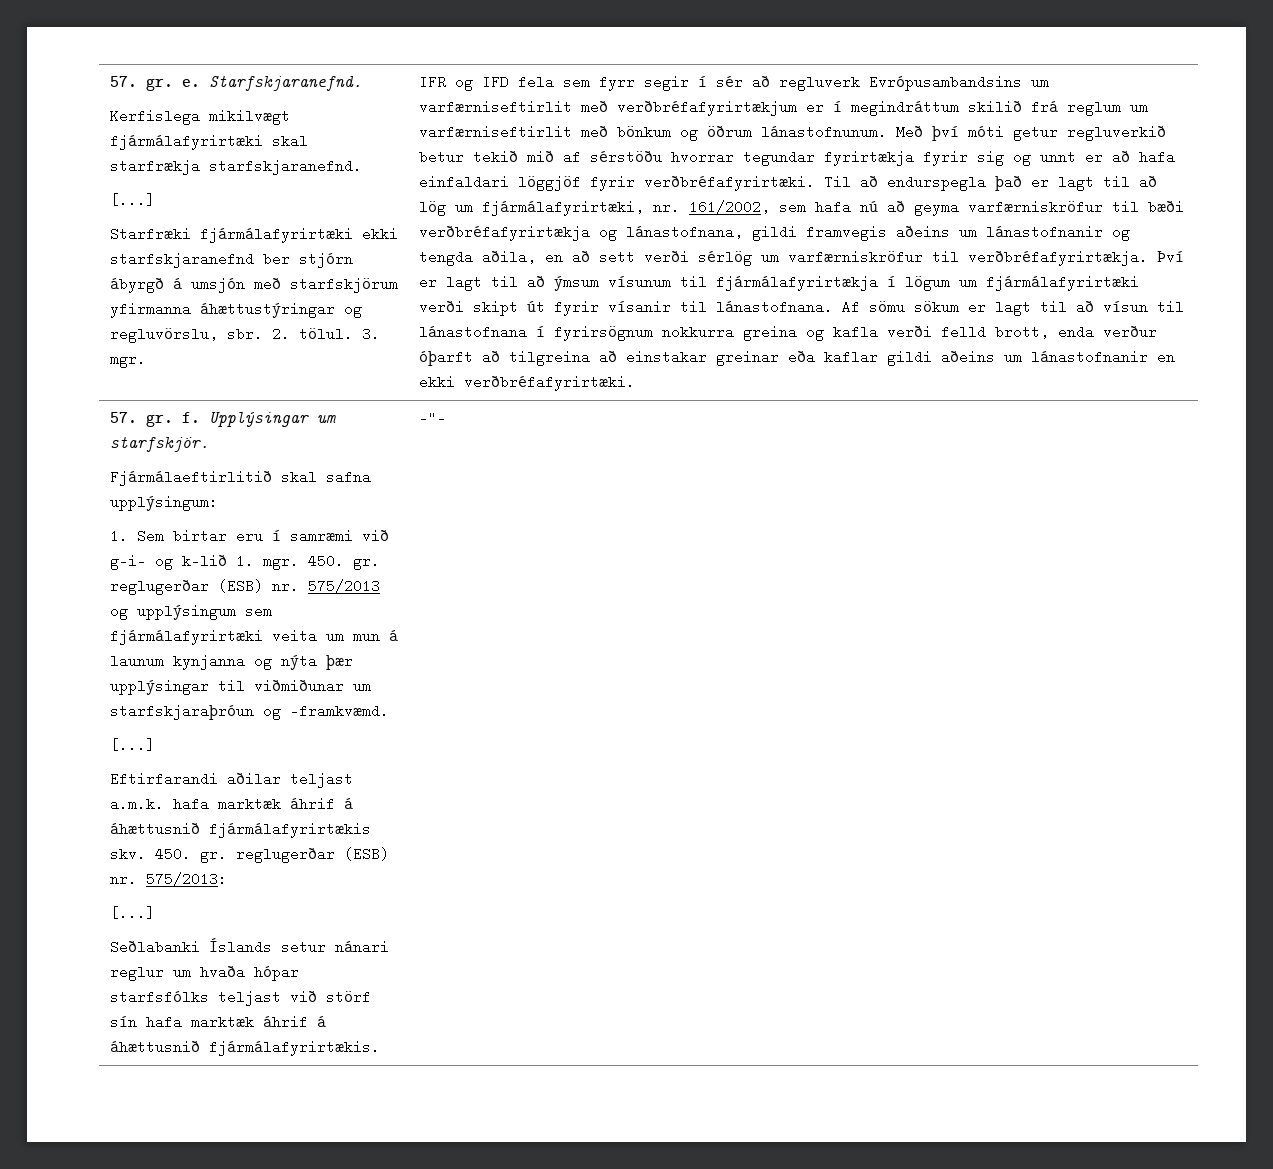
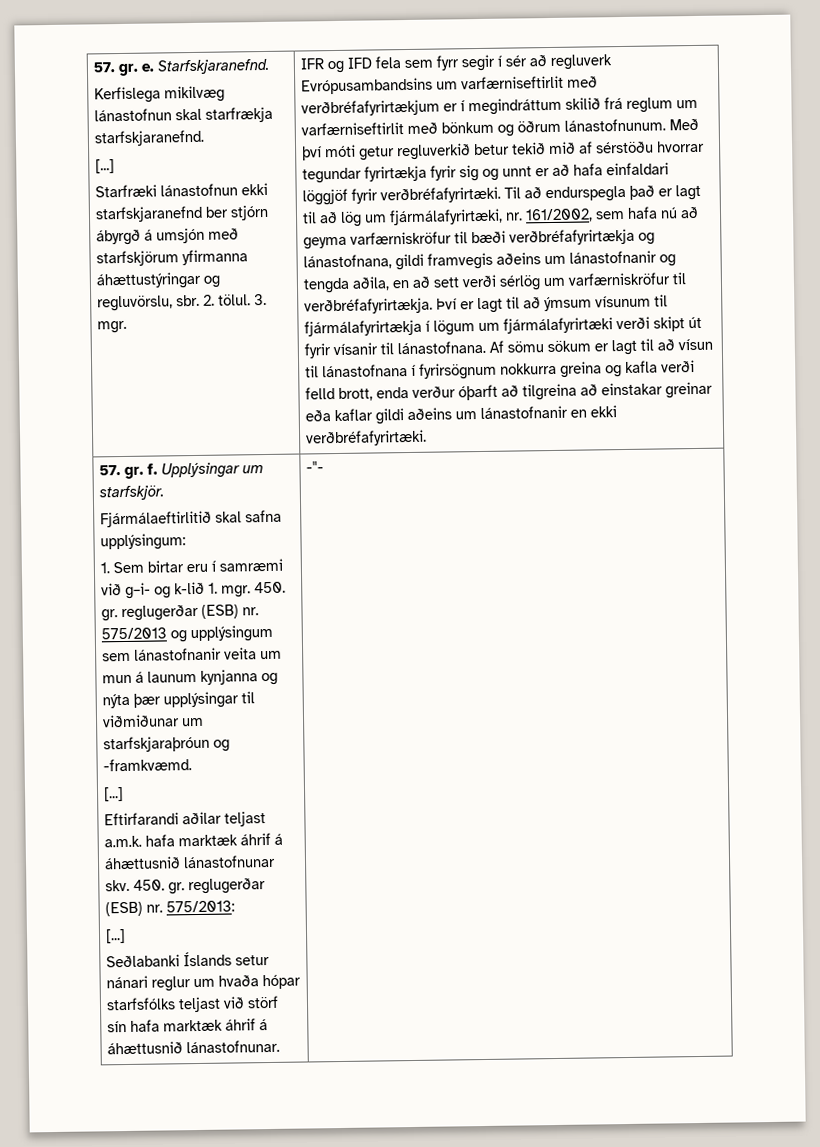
[208,110,290,125] [109,134,263,150] mikilvægt fjármálafyrirtæki -> [164,85,226,103] [94,108,173,122] mikilvæg lánastofnun
[199,227,353,243] fjármálafyrirtæki -> [160,183,239,197] lánastofnun
[109,629,263,645] fjármálafyrirtæki -> [134,647,223,661] lánastofnanir
[208,822,371,838] fjármálafyrirtækis -> [183,854,277,869] lánastofnunar
[208,1040,380,1056] fjármálafyrirtækis. -> [186,1039,281,1054] lánastofnunar.

